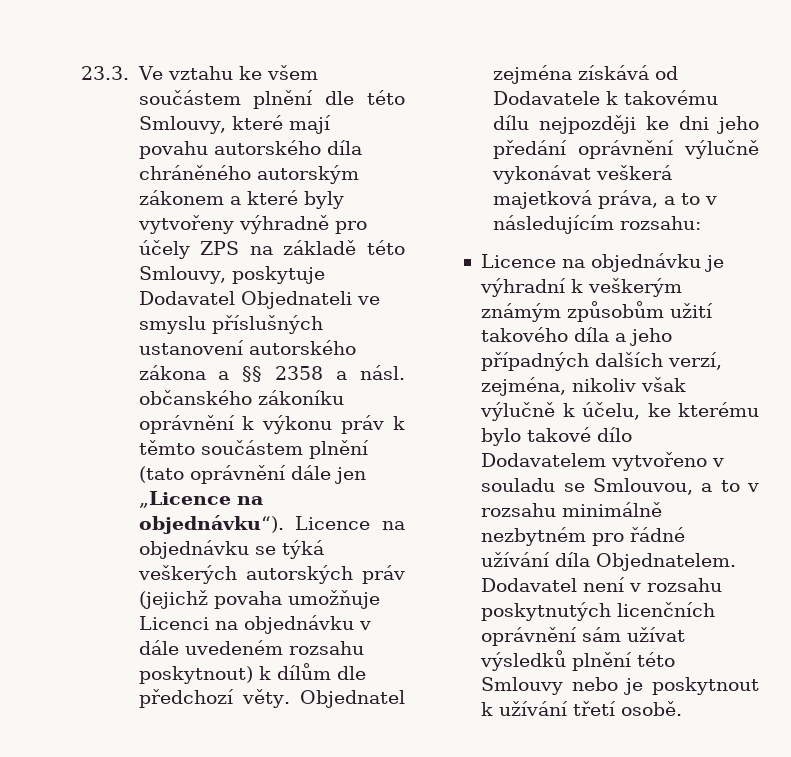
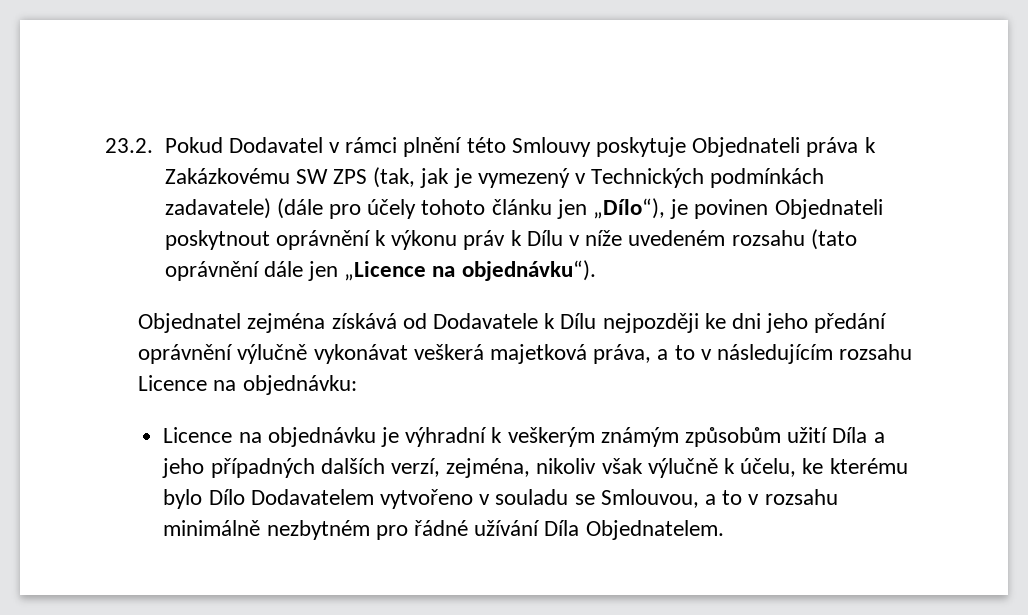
[81,65,319,80] [138,90,405,109] [138,115,332,134] [138,140,362,159] [138,165,359,184] [138,190,344,209] [137,215,367,234] [138,240,405,259] [138,266,326,284] [138,291,380,309] [138,315,323,334] [138,340,356,355] [138,365,405,382] [138,390,344,405] 23.3. Ve vztahu ke všem součástem plnění dle této Smlouvy, které mají povahu autorského díla chráněného autorským zákonem a které byly vytvořeny výhradně pro účely ZPS na základě této Smlouvy, poskytuje Dodavatel Objednateli ve smyslu příslušných ustanovení autorského zákona a §§ 2358 a násl. občanského zákoníku -> [105,137,876,157] [164,167,825,188] [164,198,883,219] [164,230,270,250] 23.2. Pokud Dodavatel v rámci plnění této Smlouvy poskytuje Objednateli práva k Zakázkovému SW ZPS (tak, jak je vymezený v Technických podmínkách zadavatele) (dále pro účely tohoto článku jen „Dílo“), je povinen Objednateli poskytnout
[138,440,369,459] těmto součástem plnění -> [526,230,805,246] Dílu v níže uvedeném rozsahu
[295,516,405,530] [138,540,324,559] [137,565,405,584] [138,590,380,609] [138,615,371,634] [138,640,364,655] [138,663,366,684] [138,689,290,708] Licence na objednávku se týká veškerých autorských práv (jejichž povaha umožňuje Licenci na objednávku v dále uvedeném rozsahu poskytnout) k dílům dle předchozí věty. -> (596, 270) //
[623,90,718,105] [492,115,529,130] takovému dílu -> [560,313,597,329] Dílu
[619,216,701,230] rozsahu: -> [839,344,913,360] [138,375,357,395] rozsahu Licence na objednávku:
[481,327,610,342] takového díla -> [832,427,868,443] Díla
[527,427,633,442] takové dílo -> [208,489,245,505] Dílo
[555,552,737,571] [481,577,723,592] [481,602,716,621] [481,627,686,646] [480,650,676,671] [481,677,759,695] [481,701,683,716] díla Objednatelem. Dodavatel není v rozsahu poskytnutých licenčních oprávnění sám užívat výsledků plnění této Smlouvy nebo je poskytnout k užívání třetí osobě. -> [544,520,724,540] Díla Objednatelem.

